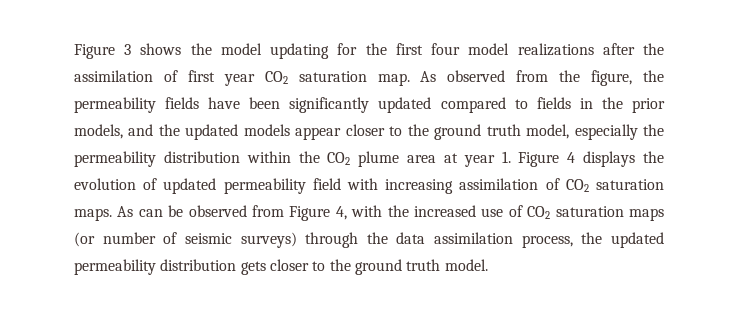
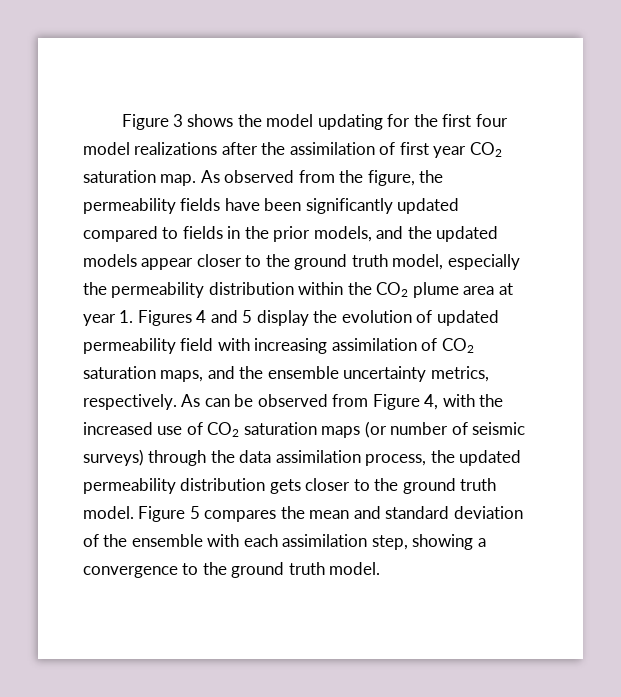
[518,151,636,167] Figure 4 displays -> [137,310,309,326] Figures 4 and 5 display
[74,208,112,221] maps. -> [160,366,489,382] [83,394,177,410] maps, and the ensemble uncertainty metrics, respectively.
(488, 265) none -> [138,506,523,522] [83,534,486,550] [83,562,381,578] Figure 5 compares the mean and standard deviation of the ensemble with each assimilation step, showing a convergence to the ground truth model.

